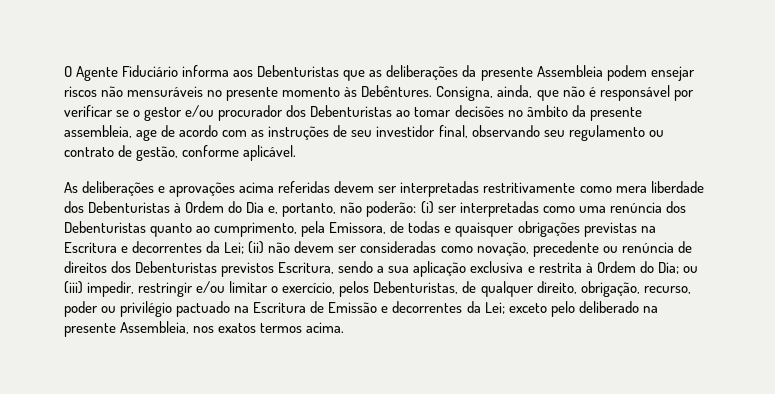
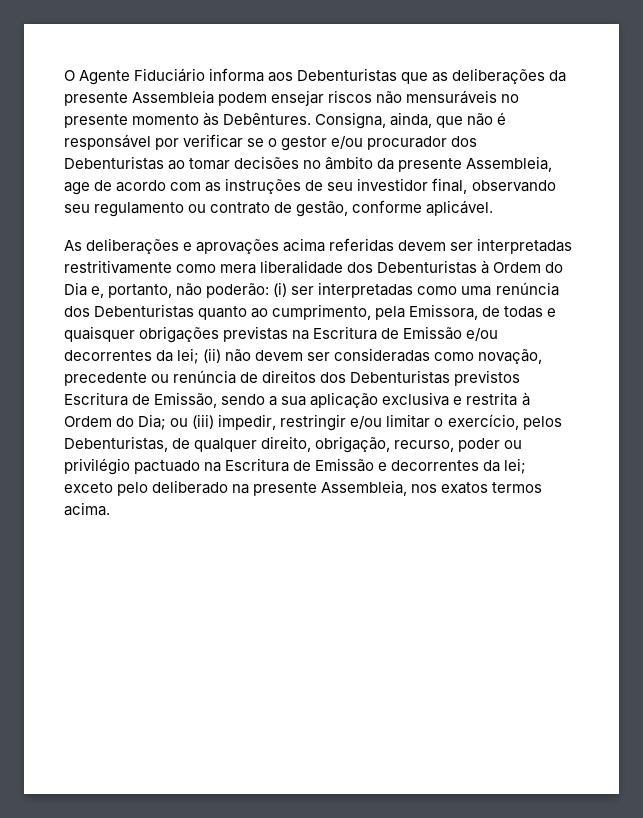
[64,125,132,138] assembleia, -> [466,156,553,172] Assembleia,
[650,181,704,193] liberdade -> [260,260,344,274] liberalidade
[121,241,245,254] e decorrentes da Lei; -> [381,326,499,341] [64,348,200,364] de Emissão e/ou decorrentes da lei;
[278,262,335,274] Escritura, -> [64,392,218,408] Escritura de Emissão,
[484,302,505,314] Lei; -> [504,458,527,474] lei;

